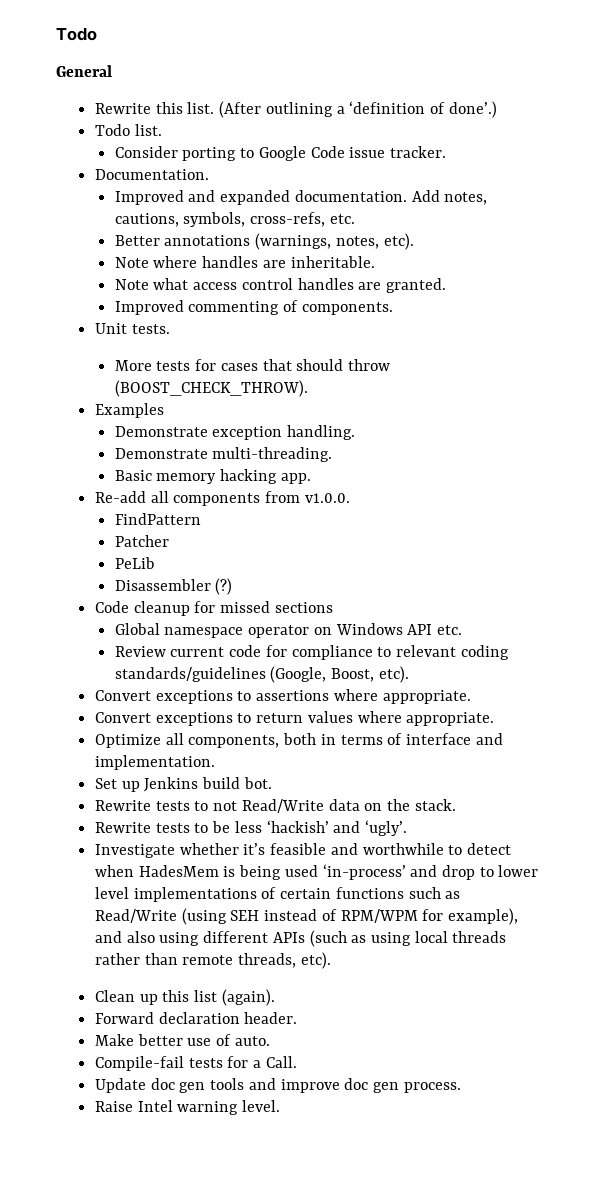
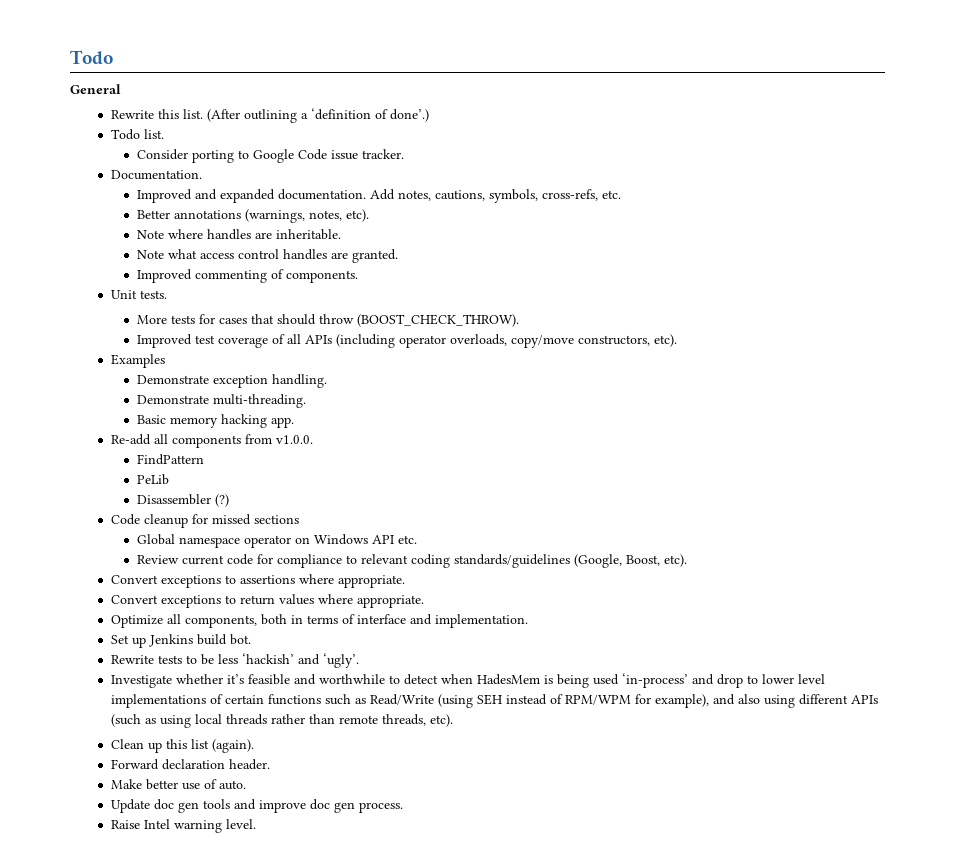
(308, 388) none -> [136,334,677,348] // Improved test coverage of all APIs (including operator overloads, copy/move constructors, etc).
[114,535,169,547] // Patcher -> (204, 459) none
[94,799,456,813] // Rewrite tests to not Read/Write data on the stack. -> (252, 639) none
[94,1056,297,1071] // Compile-fail tests for a Call. -> (247, 785) none

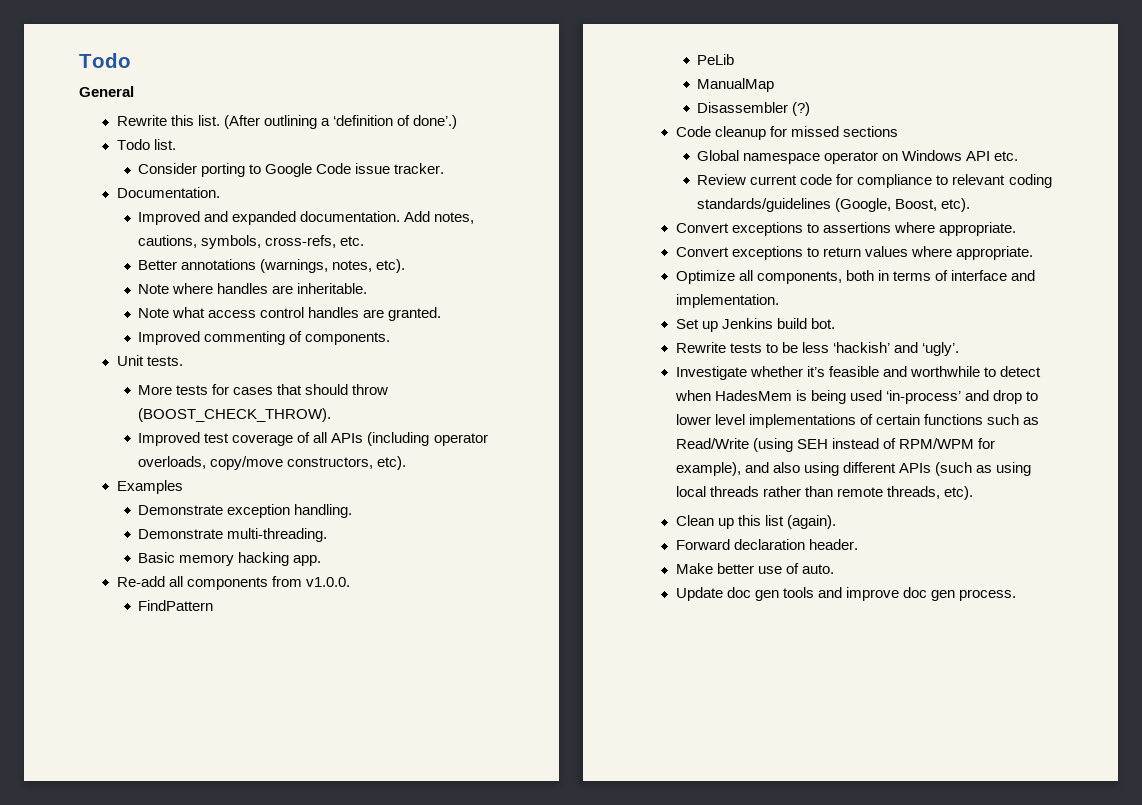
(169, 479) none -> [697,78,775,92] // ManualMap
[111,819,257,833] // Raise Intel warning level. -> (1017, 595) none

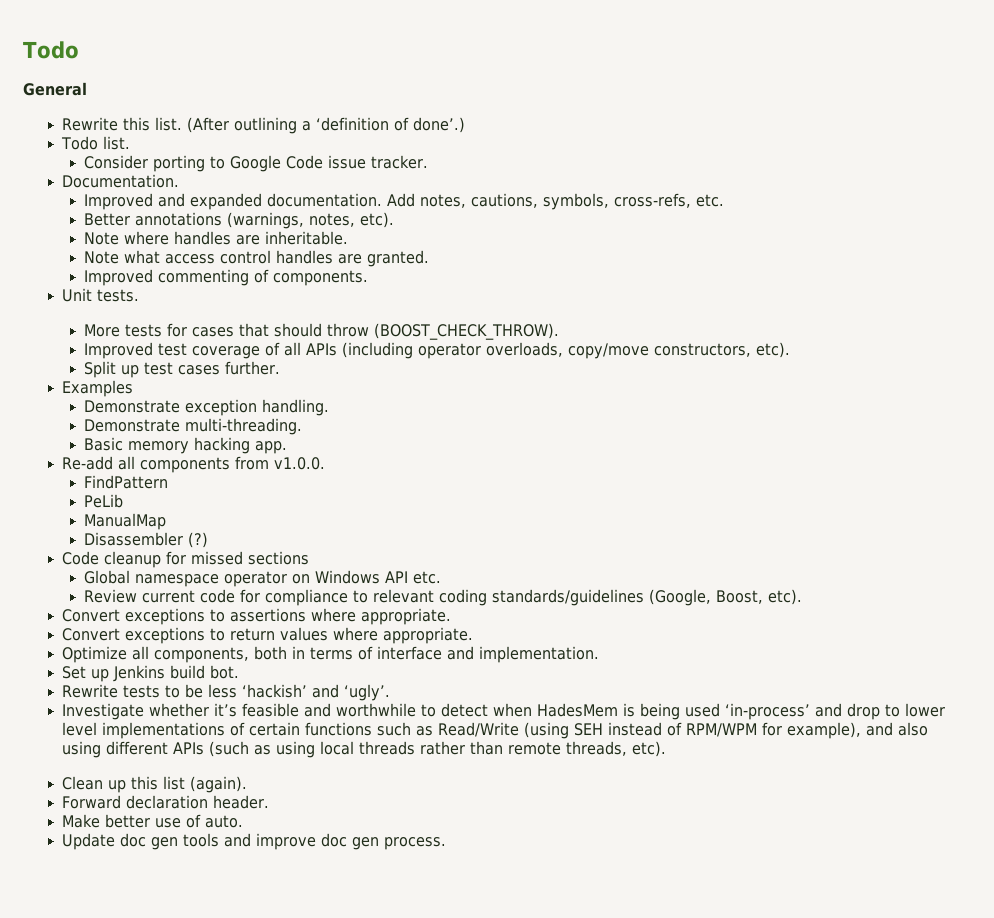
(407, 463) none -> [84,361,281,378] // Split up test cases further.

